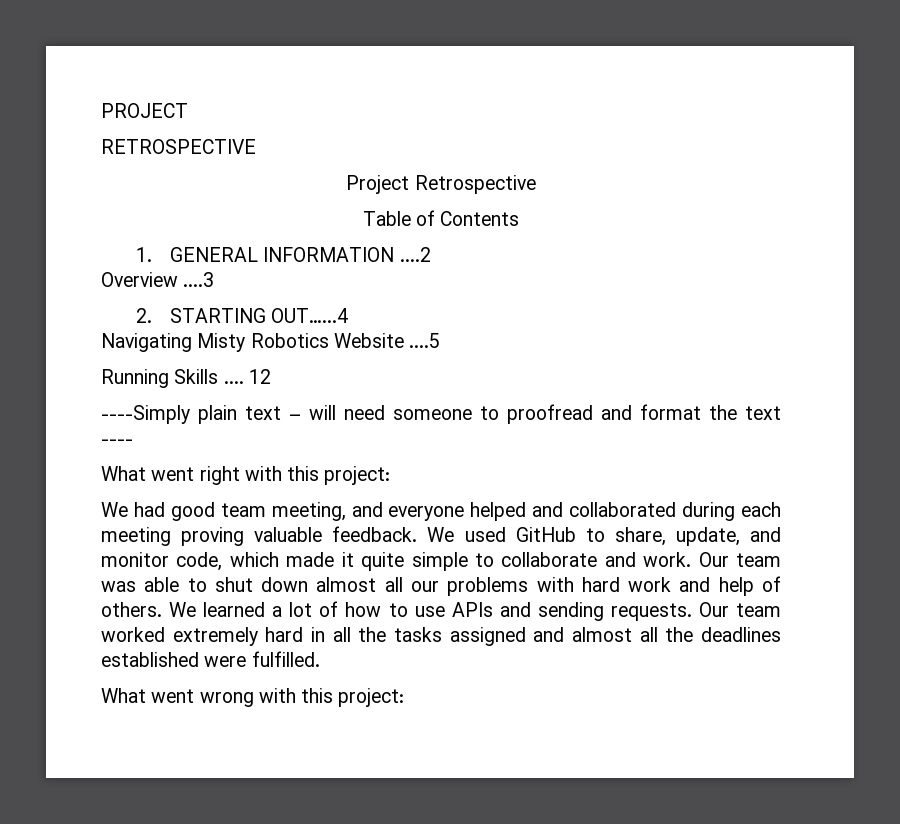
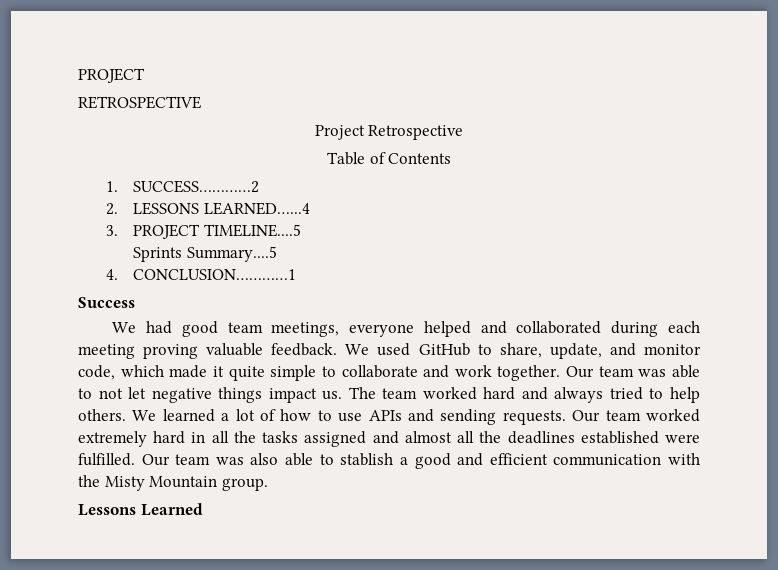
[170,247,431,262] [101,272,215,287] [135,308,349,323] [101,333,441,352] [101,369,271,388] [101,404,781,424] [101,439,133,445] [101,466,391,485] GENERAL INFORMATION ....2 // Overview ....3 // 2. STARTING OUT…...4 // Navigating Misty Robotics Website ....5 // Running Skills .... 12 // ----Simply plain text – will need someone to proofread and format the text ---- // What went right with this project: -> [133,180,260,193] [105,202,310,215] [105,224,301,239] [133,246,277,262] [105,269,297,280] [78,297,135,308] SUCCESS…………2 // 2. LESSONS LEARNED…...4 // 3. PROJECT TIMELINE....5 // Sprints Summary....5 // 4. CONCLUSION…………1 // Success
[271,502,383,521] meeting, and -> [271,322,340,337] meetings,
[643,552,692,567] work. -> [454,365,561,381] work together.
[214,576,782,596] shut down almost all our problems with hard work and help of -> [98,387,700,403] not let negative things impact us. The team worked hard and always tried to help
[101,688,405,707] // What went wrong with this project: -> [141,453,700,469] [78,475,268,491] [78,503,203,516] Our team was also able to stablish a good and efficient communication with the Misty Mountain group. // Lessons Learned

